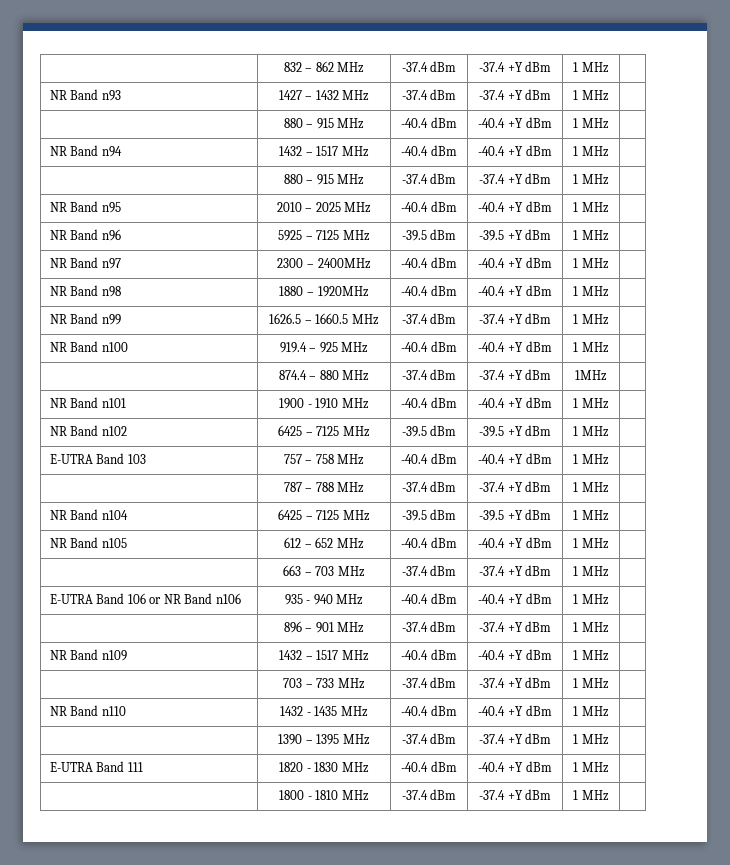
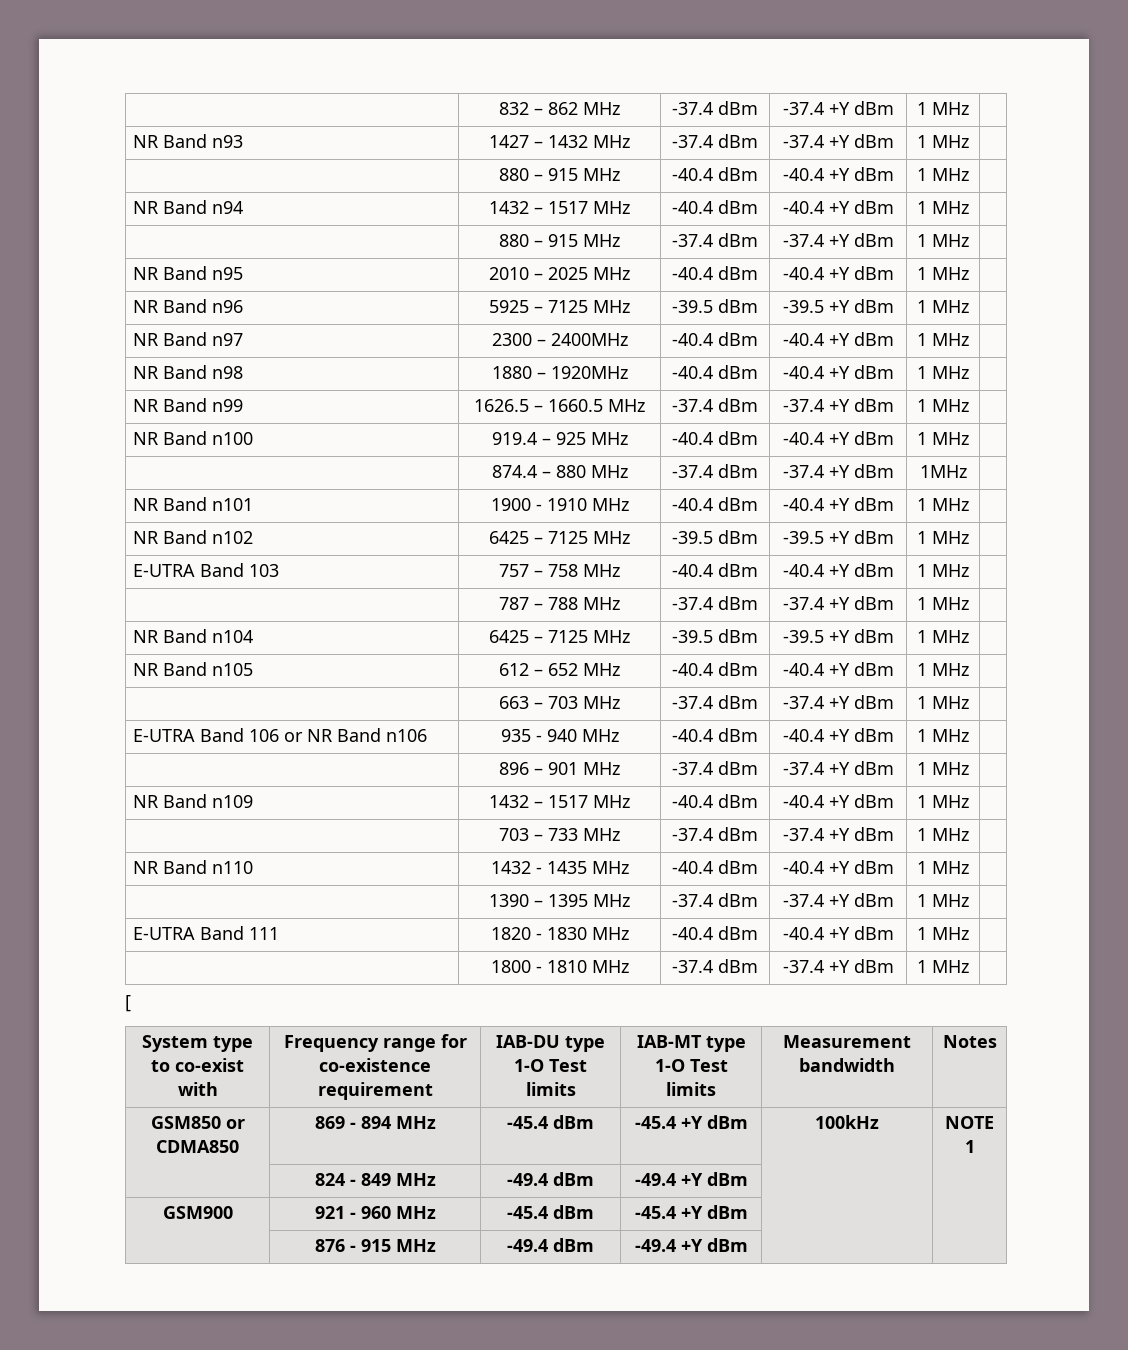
(609, 795) none -> [125,995,131,1012] [142,1035,253,1052] [151,1058,244,1072] [177,1082,218,1096] [283,1034,467,1052] [319,1058,431,1072] [317,1082,433,1100] [496,1035,605,1052] [514,1059,587,1072] [525,1082,576,1096] [636,1035,746,1052] [654,1059,728,1072] [666,1082,716,1096] [783,1035,911,1048] [799,1058,895,1072] [942,1035,997,1048] [150,1116,245,1129] [156,1140,239,1153] [314,1116,436,1129] [507,1115,594,1129] [634,1115,748,1129] [815,1115,879,1129] [945,1116,994,1129] [964,1140,975,1153] [314,1173,436,1186] [507,1172,594,1186] [634,1172,748,1186] [162,1206,233,1219] [314,1206,436,1219] [507,1205,594,1219] [634,1205,748,1219] [314,1239,436,1252] [507,1238,594,1252] [634,1238,748,1252] // [ // System type to co-exist with | Frequency range for co-existence requirement | IAB-DU type 1-O Test limits | IAB-MT type 1-O Test limits | Measurement bandwidth | Notes // GSM850 or CDMA850 | 869 - 894 MHz | -45.4 dBm | -45.4 +Y dBm | 100kHz | NOTE 1 // | 824 - 849 MHz | -49.4 dBm | -49.4 +Y dBm | | // GSM900 | 921 - 960 MHz | -45.4 dBm | -45.4 +Y dBm | | // | 876 - 915 MHz | -49.4 dBm | -49.4 +Y dBm | |

